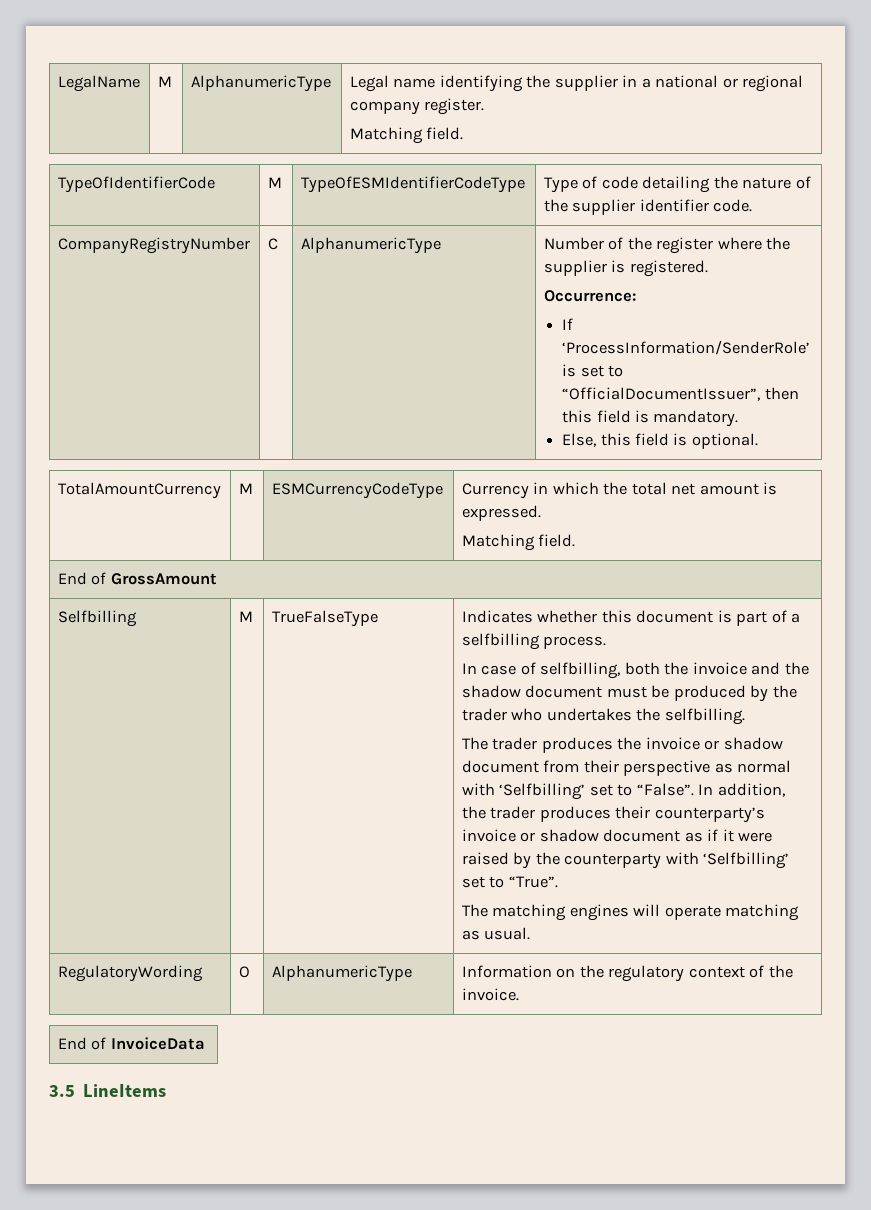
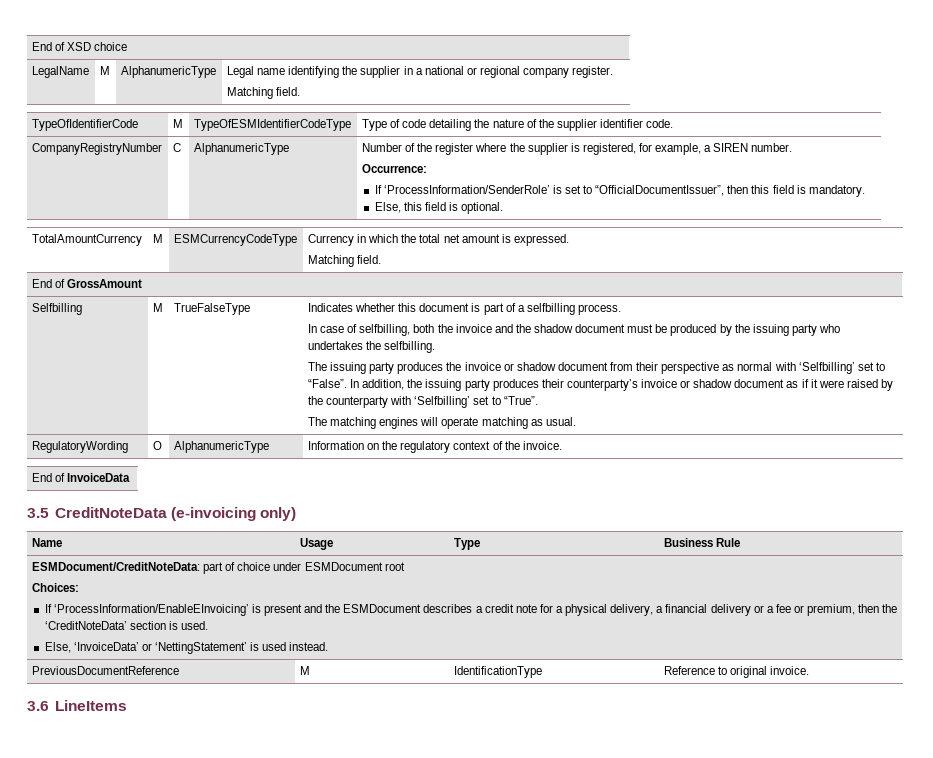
(57, 83) none -> [32,42,128,51] End of XSD choice //
[629,260,708,277] registered. -> [582,143,793,155] registered, for example, a SIREN number.
[461,708,507,721] trader -> [752,324,817,336] issuing party
[492,737,538,750] trader -> [330,362,395,374] issuing party
[490,806,536,819] trader -> [425,379,490,391] issuing party
(75, 1091) none -> [54,507,297,521] [32,538,63,547] [300,538,334,550] [454,538,481,550] [664,538,741,547] [32,562,405,574] [32,583,80,592] [44,604,898,616] [44,621,209,630] [44,642,329,654] [32,666,180,675] [300,666,311,675] [454,666,543,678] [664,666,810,678] [27,701,49,711] CreditNoteData (e-invoicing only) // Name | Usage | Type | Business Rule // ESMDocument/CreditNoteData: part of choice under ESMDocument root // Choices: // If ‘ProcessInformation/EnableEInvoicing’ is present and the ESMDocument describes a credit note for a physical delivery, a financial delivery or a fee or premium, then the ‘CreditNoteData’ section is used. // Else, ‘InvoiceData’ or ‘NettingStatement’ is used instead. // PreviousDocumentReference | M | IdentificationType | Reference to original invoice. // 3.6

